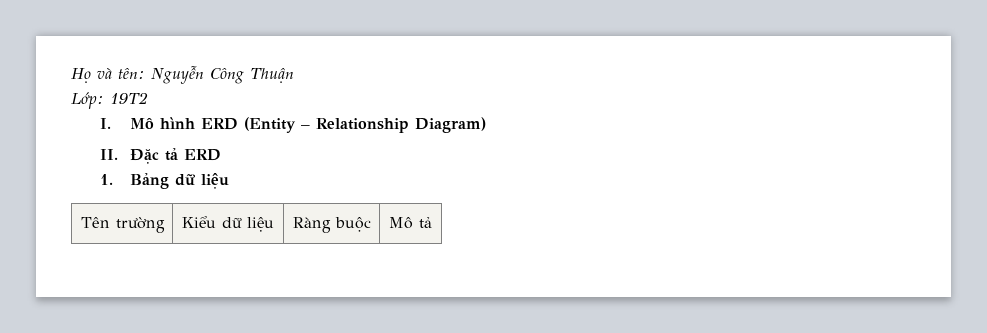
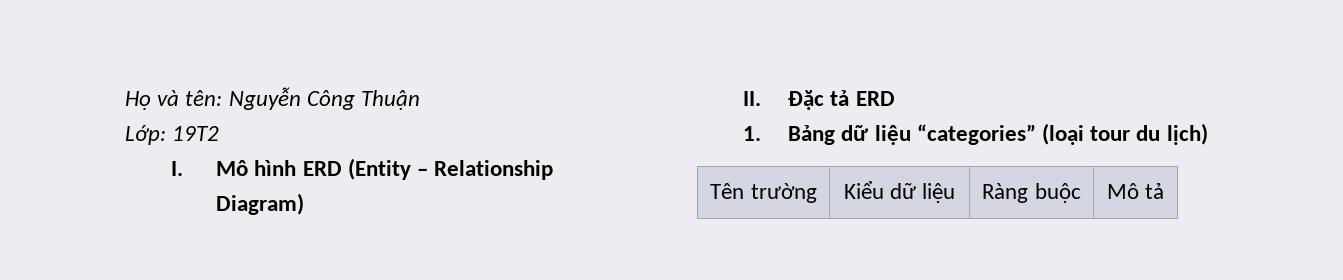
(229, 181) none -> [916,123,1208,145] “categories” (loại tour du lịch)

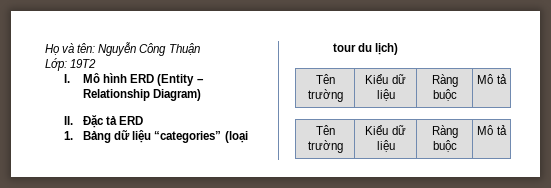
(1165, 191) none -> [315,125,335,135] [307,140,343,153] [365,125,406,135] [376,140,395,152] [431,125,458,138] [432,140,457,152] [477,125,507,135] // Tên trường | Kiểu dữ liệu | Ràng buộc | Mô tả

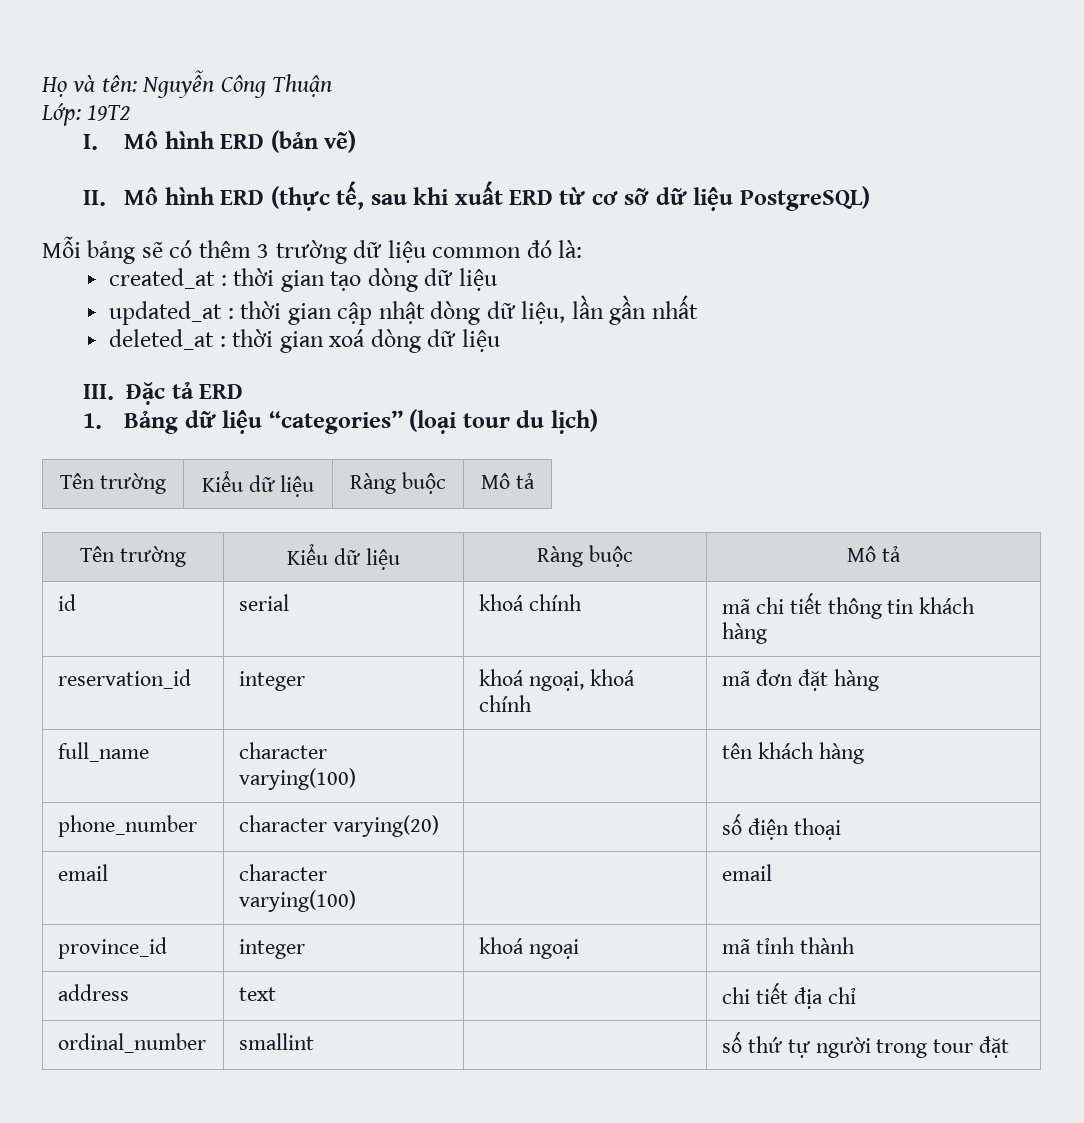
[157,74,204,86] [83,89,202,101] [64,116,74,125] (Entity – Relationship Diagram) // II. -> [270,130,357,153] [83,181,870,211] [42,236,583,264] [109,268,497,292] [109,295,698,325] [109,329,500,353] [83,384,115,400] (bản vẽ) // II. Mô hình ERD (thực tế, sau khi xuất ERD từ cơ sỡ dữ liệu PostgreSQL) // Mỗi bảng sẽ có thêm 3 trường dữ liệu common đó là: // created_at : thời gian tạo dòng dữ liệu // updated_at : thời gian cập nhật dòng dữ liệu, lần gần nhất // deleted_at : thời gian xoá dòng dữ liệu // III.
(507, 130) none -> [58,594,77,611] [239,594,290,611] [479,594,583,611] [722,593,976,619] [722,622,768,644] [58,669,192,689] [239,671,306,691] [479,669,635,691] [479,695,533,712] [722,669,879,691] [58,742,150,762] [239,742,328,759] [239,768,357,790] [722,742,864,764] [58,815,198,837] [239,815,440,837] [722,814,841,840] [58,864,109,881] [239,864,328,881] [239,890,357,912] [722,864,773,881] [58,937,168,959] [239,939,306,959] [479,937,580,959] [722,937,855,954] [58,984,130,1001] [239,987,277,1001] [722,983,856,1009] [58,1033,207,1053] [239,1033,315,1050] [722,1032,1010,1058] // id | serial | khoá chính | mã chi tiết thông tin khách hàng // reservation_id | integer | khoá ngoại, khoá chính | mã đơn đặt hàng // full_name | character varying(100) | | tên khách hàng // phone_number | character varying(20) | | số điện thoại // email | character varying(100) | | email // province_id | integer | khoá ngoại | mã tỉnh thành // address | text | | chi tiết địa chỉ // ordinal_number | smallint | | số thứ tự người trong tour đặt

